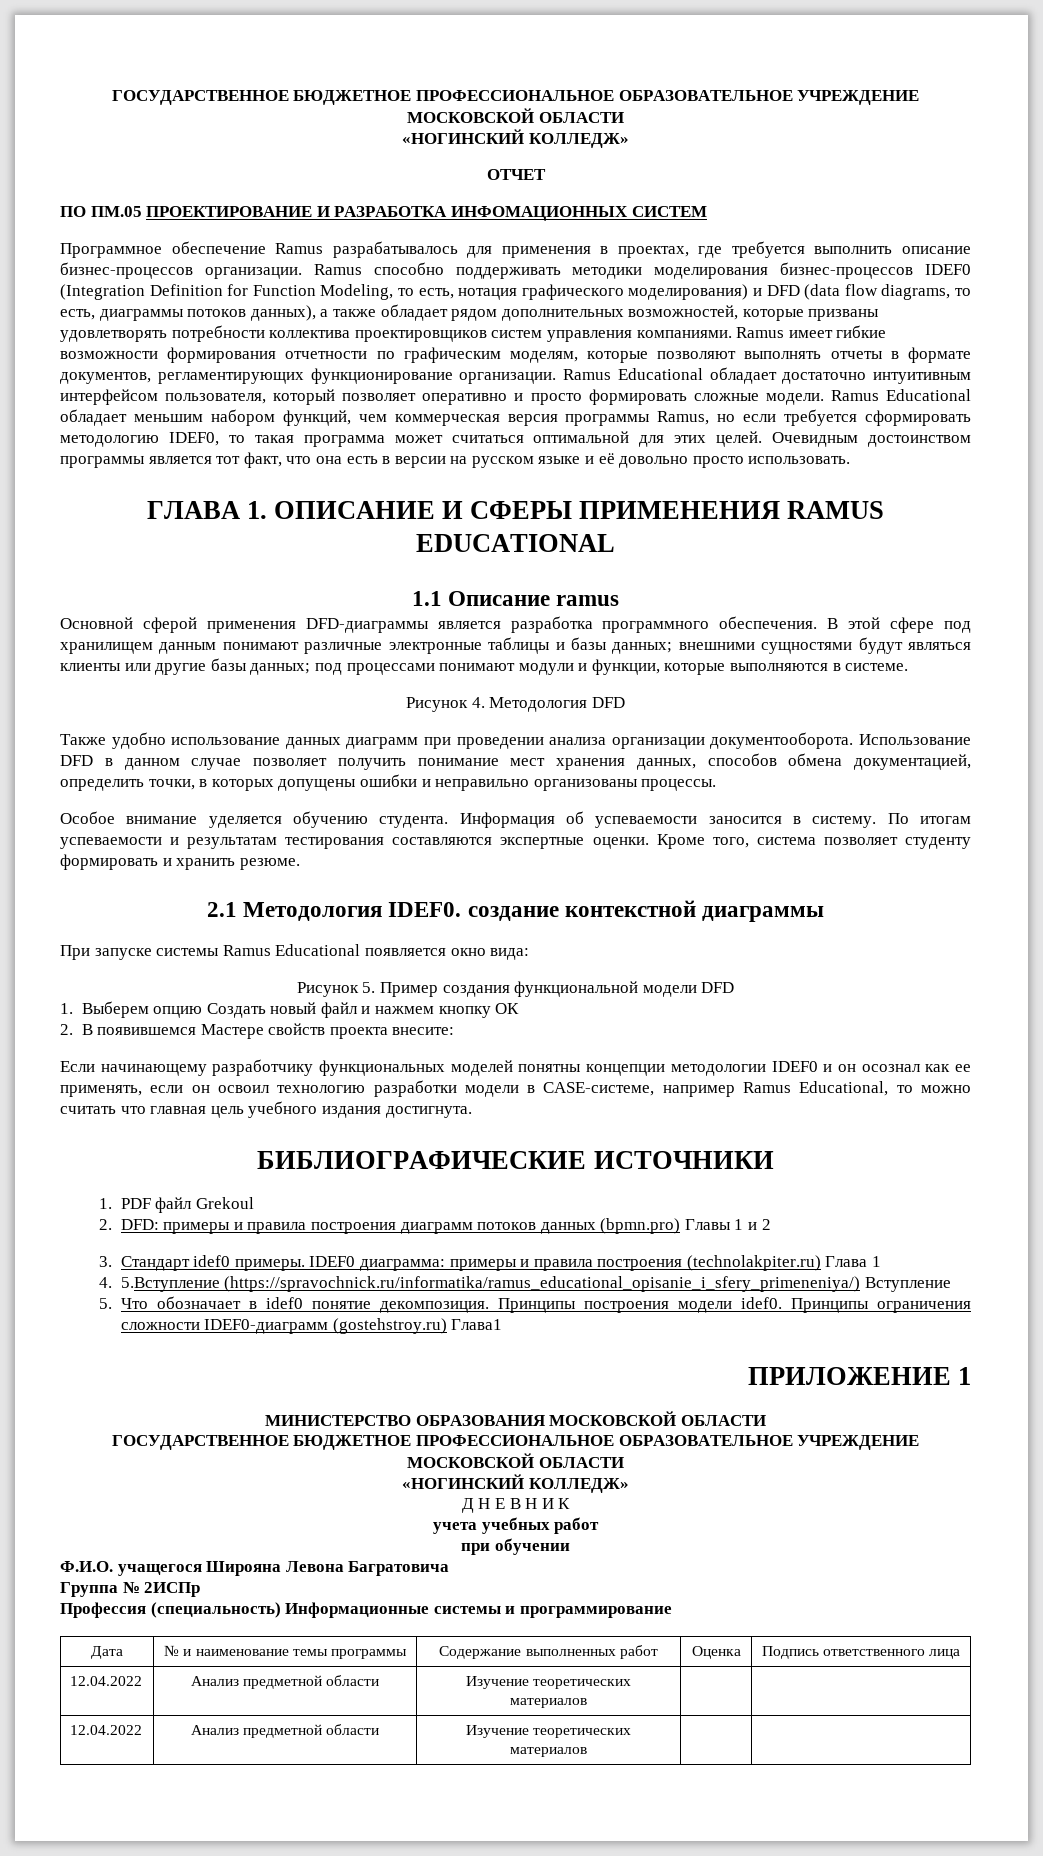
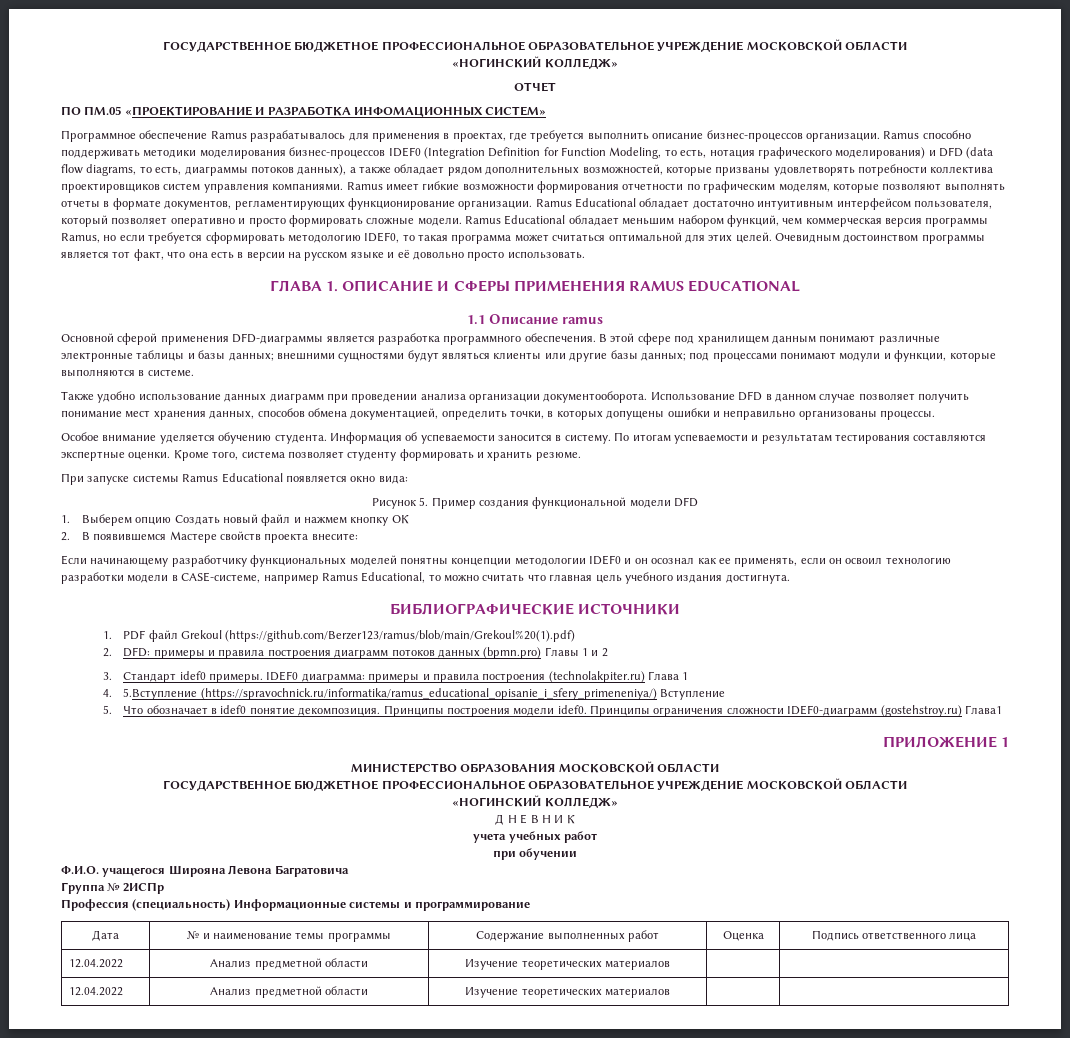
[146,206,313,217] ПРОЕКТИРОВАНИЕ -> [124,106,252,116] «ПРОЕКТИРОВАНИЕ
[631,206,707,217] СИСТЕМ -> [485,106,547,116] СИСТЕМ»
[406,697,625,712] // Рисунок 4. Методология DFD -> (194, 373) none
[206,900,825,922] // 2.1 Методология IDEF0. создание контекстной диаграммы -> (581, 456) none
(254, 1203) none -> [225,630,576,642] (https://github.com/Berzer123/ramus/blob/main/Grekoul%20(1).pdf)

